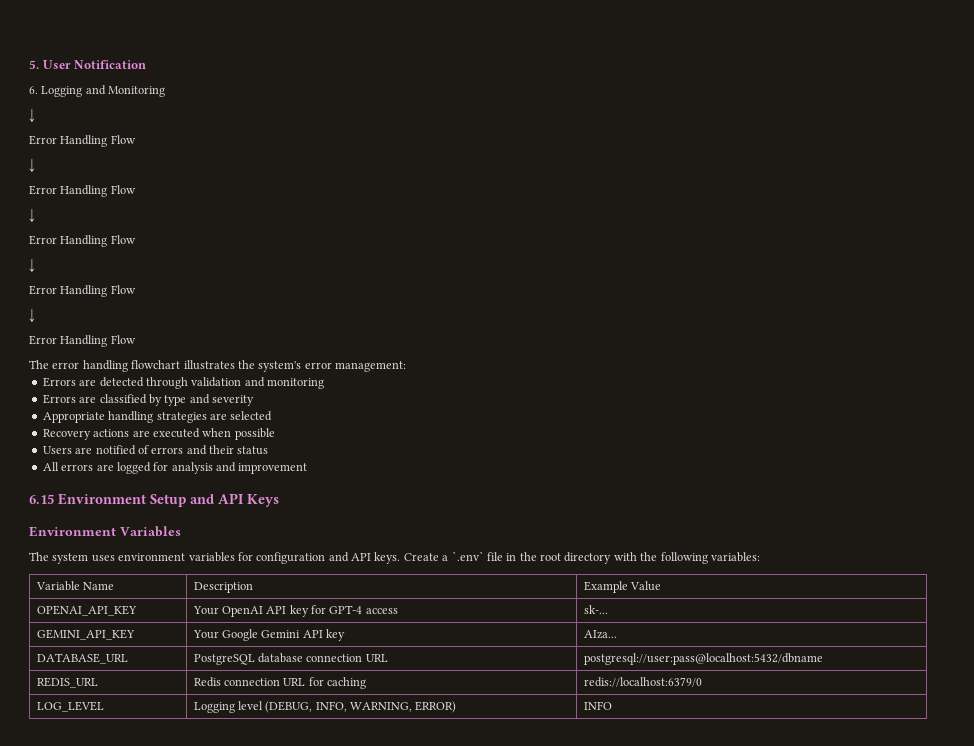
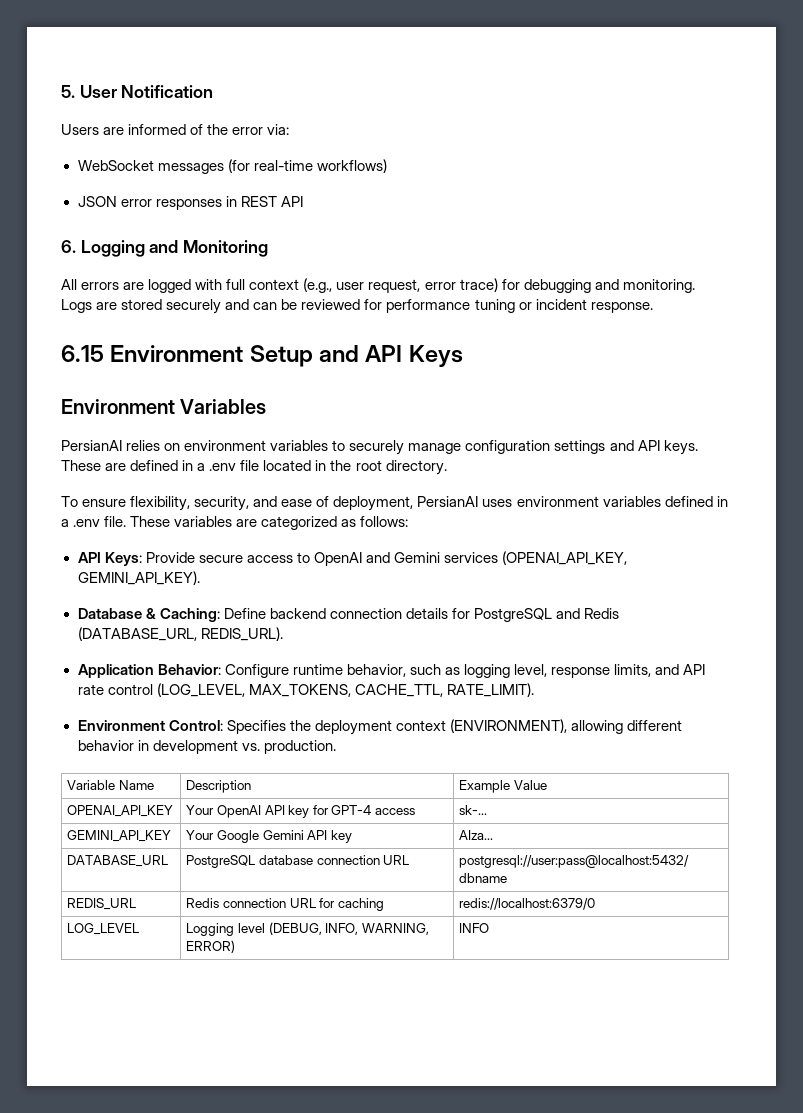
[29,85,166,97] [29,109,35,122] [29,135,136,147] [29,159,35,172] [29,185,136,197] [29,209,35,222] [29,235,136,247] [29,259,35,272] [29,285,136,297] [29,309,35,322] [29,335,136,347] [29,360,406,372] [42,377,324,389] [42,394,254,406] [42,411,273,423] [42,428,275,440] [42,445,269,455] [42,462,308,474] 6. Logging and Monitoring // ↓ // Error Handling Flow // ↓ // Error Handling Flow // ↓ // Error Handling Flow // ↓ // Error Handling Flow // ↓ // Error Handling Flow // The error handling flowchart illustrates the system's error management: // Errors are detected through validation and monitoring // Errors are classified by type and severity // Appropriate handling strategies are selected // Recovery actions are executed when possible // Users are notified of errors and their status // All errors are logged for analysis and improvement -> [61,124,290,135] [77,159,387,174] [77,196,303,210] [61,240,269,257] [61,278,695,293] [61,299,653,314] Users are informed of the error via: // WebSocket messages (for real-time workflows) // JSON error responses in REST API // 6. Logging and Monitoring // All errors are logged with full context (e.g., user request, error trace) for debugging and monitoring. Logs are stored securely and can be reviewed for performance tuning or incident response.
[29,551,760,564] The system uses environment variables for configuration and API keys. Create a `.env` file in the root directory with the following variables: -> [61,440,698,455] [61,460,447,475] [61,496,728,511] [61,516,409,530] [77,551,628,566] [77,571,200,585] [77,608,619,622] [77,627,283,641] [77,664,706,678] [77,683,534,697] [77,719,682,735] [77,740,336,754] PersianAI relies on environment variables to securely manage configuration settings and API keys. These are defined in a .env file located in the root directory. // To ensure flexibility, security, and ease of deployment, PersianAI uses environment variables defined in a .env file. These variables are categorized as follows: // API Keys: Provide secure access to OpenAI and Gemini services (OPENAI_API_KEY, GEMINI_API_KEY). // Database & Caching: Define backend connection details for PostgreSQL and Redis (DATABASE_URL, REDIS_URL). // Application Behavior: Configure runtime behavior, such as logging level, response limits, and API rate control (LOG_LEVEL, MAX_TOKENS, CACHE_TTL, RATE_LIMIT). // Environment Control: Specifies the deployment context (ENVIRONMENT), allowing different behavior in development vs. production.

